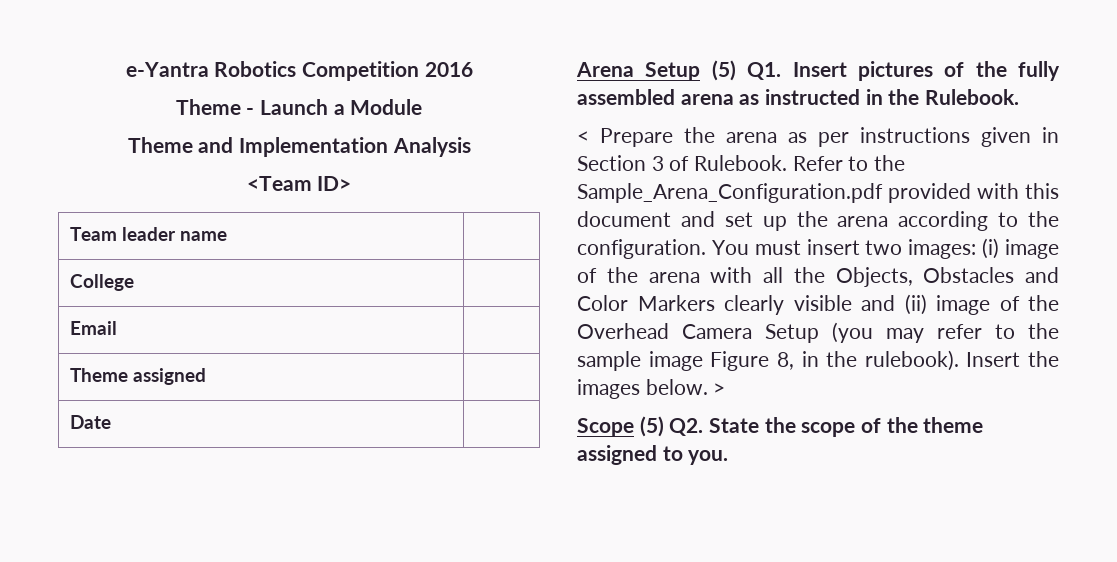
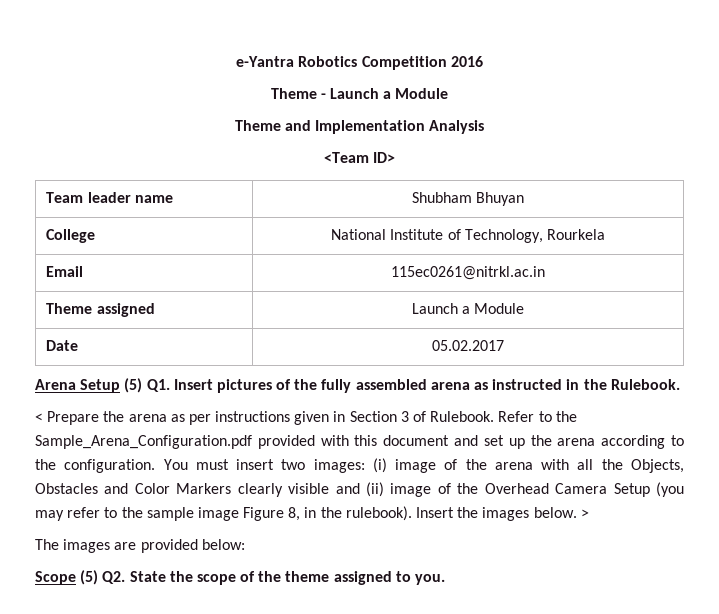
(228, 236) none -> [411,192,525,206] Shubham Bhuyan
(135, 282) none -> [331,229,605,243] National Institute of Technology, Rourkela
(118, 328) none -> [391,266,545,280] 115ec0261@nitrkl.ac.in
(207, 376) none -> [411,303,525,314] Launch a Module
(112, 422) none -> [432,340,505,351] 05.02.2017
(726, 389) none -> [35,539,245,553] // The images are provided below:

